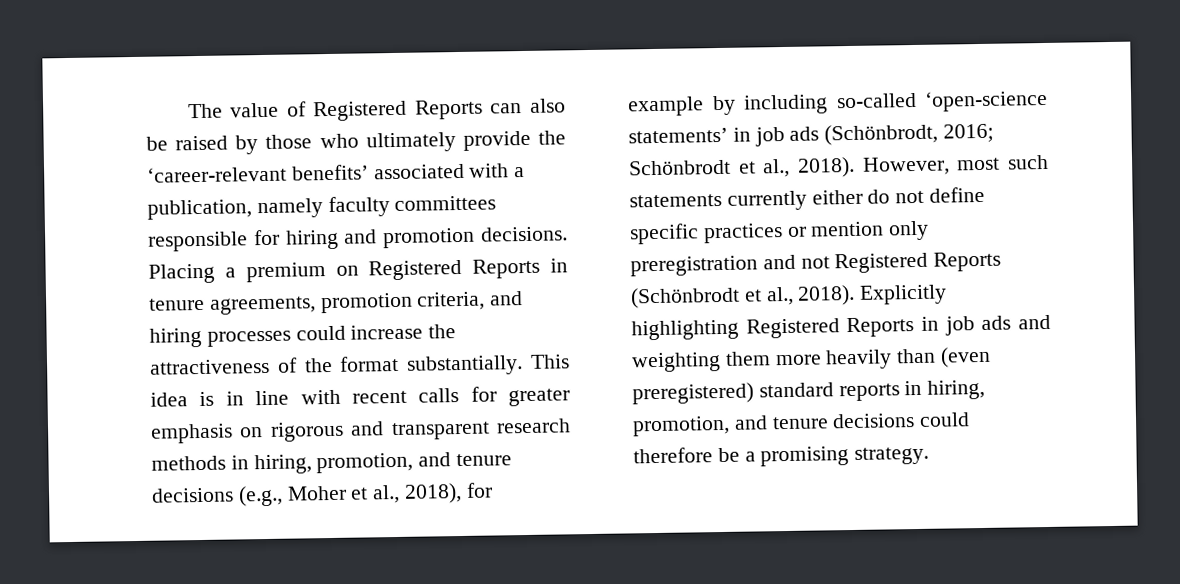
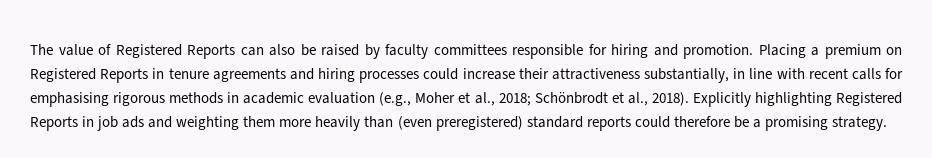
[265,130,566,153] [147,163,526,183] [147,198,323,220] those who ultimately provide the ‘career-relevant benefits’ associated with a publication, namely -> (380, 51) none
[383,226,568,249] promotion decisions. -> [683,44,753,59] promotion.
[209,291,486,315] agreements, promotion criteria, -> [212,68,286,82] agreements
[428,324,457,339] [150,354,570,376] [150,391,215,407] the attractiveness of the format substantially. This idea is -> [518,68,729,83] their attractiveness substantially,
[508,388,570,407] [150,418,571,444] [151,452,513,475] [151,482,493,507] [628,89,1048,117] [628,123,995,147] [628,154,1049,178] [629,186,986,211] [629,220,930,245] [630,251,1002,277] [630,286,740,309] greater emphasis on rigorous and transparent research methods in hiring, promotion, and tenure decisions (e.g., Moher et al., 2018), for example by including so-called ‘open-science statements’ in job ads (Schönbrodt, 2016; Schönbrodt et al., 2018). However, most such statements currently either do not define specific practices or mention only preregistration and not Registered Reports (Schönbrodt -> [30,92,608,107] emphasising rigorous methods in academic evaluation (e.g., Moher et al., 2018; Schönbrodt
[904,379,986,400] [632,413,916,437] in hiring, promotion, and tenure decisions -> (631, 123) none

